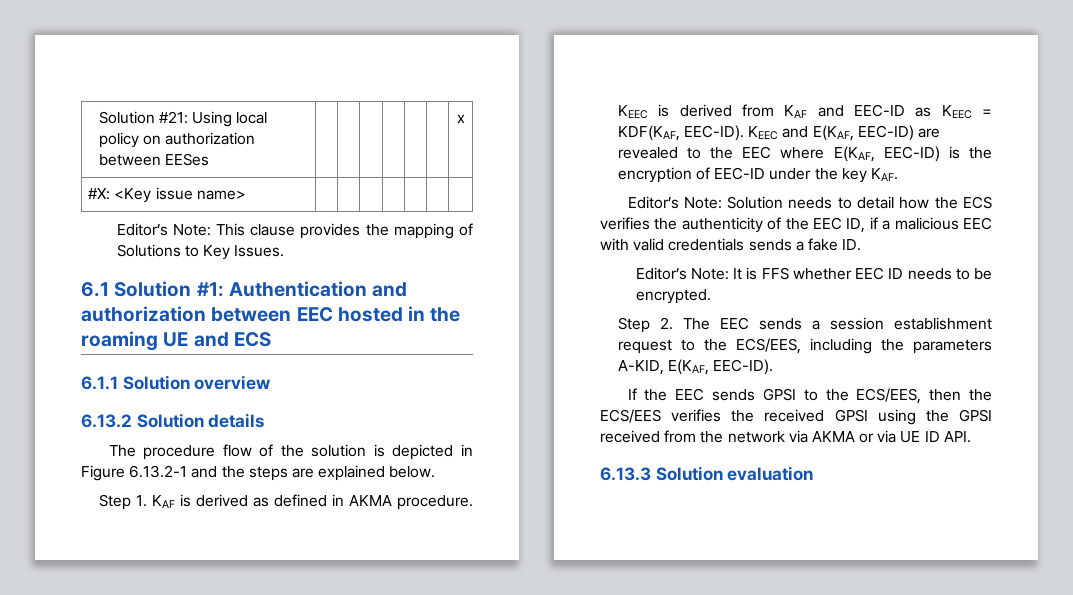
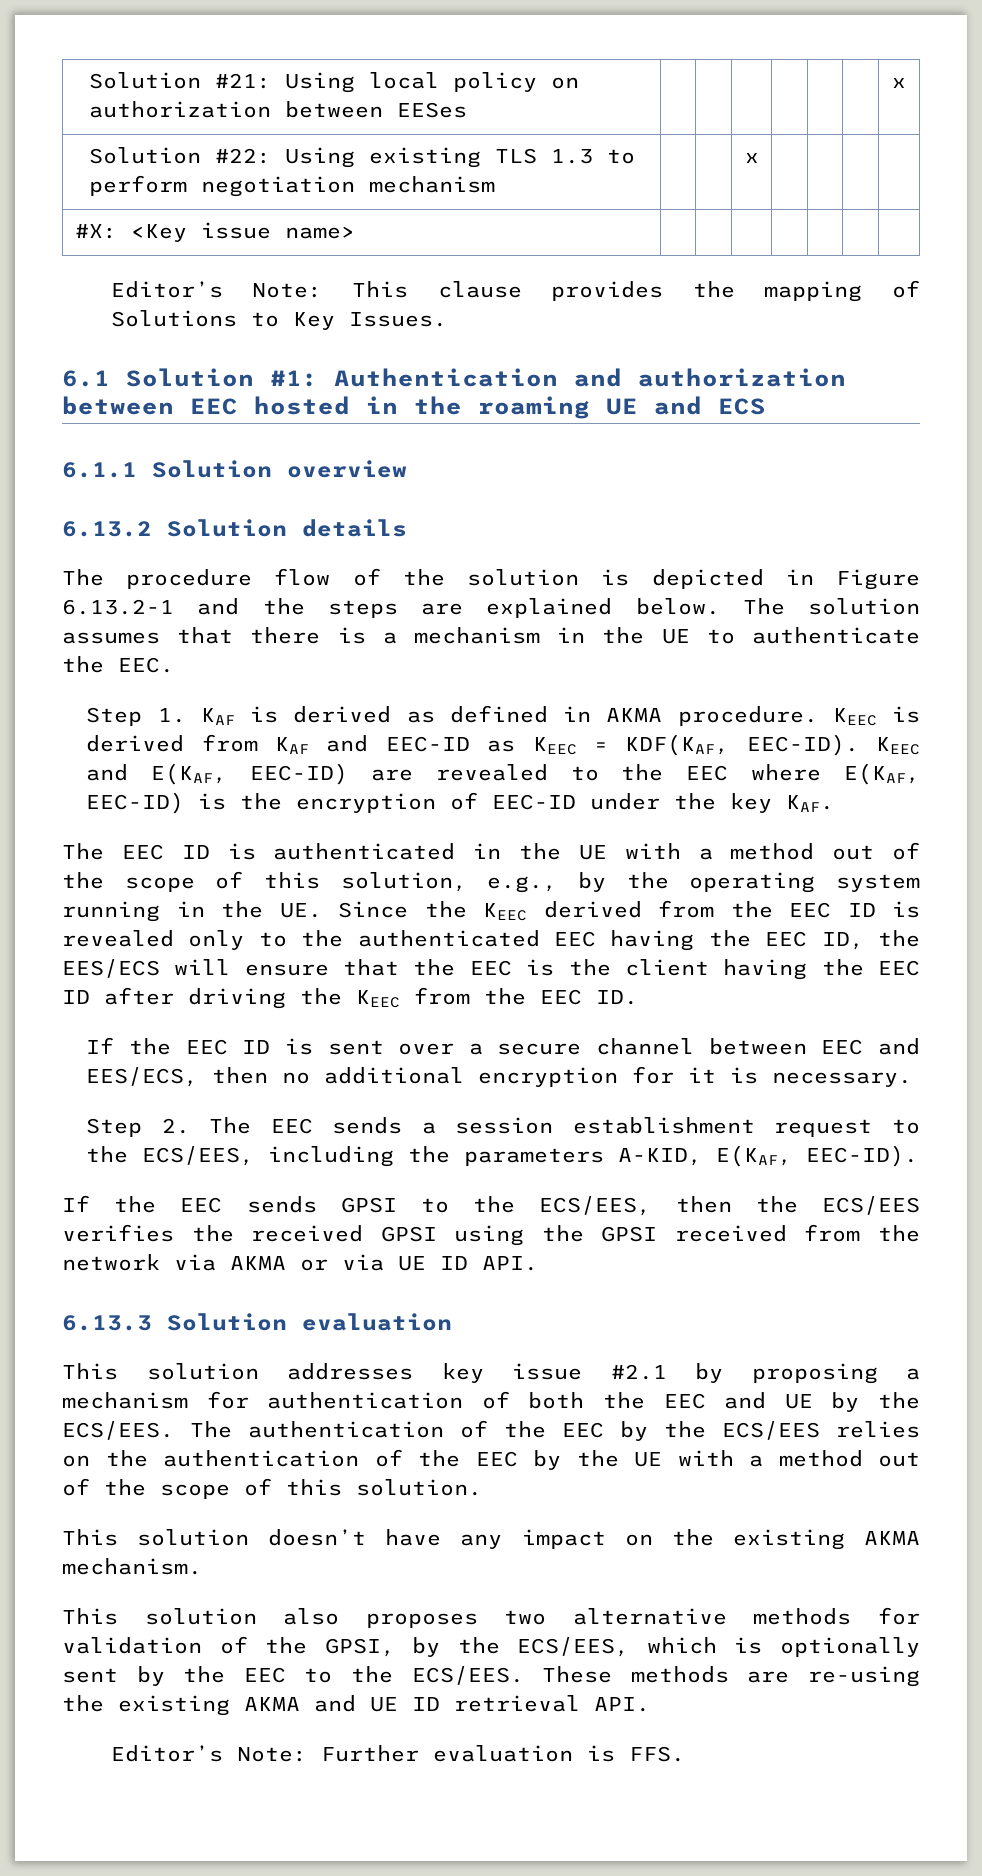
(465, 118) none -> [89,147,636,168] [89,175,496,197] [744,153,759,163] // Solution #22: Using existing TLS 1.3 to perform negotiation mechanism | | | x | | | |
(436, 472) none -> [742,598,920,615] [62,627,921,644] [62,656,174,673] The solution assumes that there is a mechanism in the UE to authenticate the EEC.
[627,196,992,209] [600,217,992,233] [600,238,862,251] [635,267,993,280] [635,289,711,304] Editor’s Note: Solution needs to detail how the ECS verifies the authenticity of the EEC ID, if a malicious EEC with valid credentials sends a fake ID. // Editor’s Note: It is FFS whether EEC ID needs to be encrypted. -> [62,842,921,860] [62,871,920,893] [62,900,920,922] [62,930,920,951] [62,959,921,980] [62,987,638,1009] [86,1037,920,1055] [86,1066,913,1087] The EEC ID is authenticated in the UE with a method out of the scope of this solution, e.g., by the operating system running in the UE. Since the KEEC derived from the EEC ID is revealed only to the authenticated EEC having the EEC ID, the EES/ECS will ensure that the EEC is the client having the EEC ID after driving the KEEC from the EEC ID. // If the EEC ID is sent over a secure channel between EEC and EES/ECS, then no additional encryption for it is necessary.
(814, 473) none -> [62,1363,920,1384] [62,1391,921,1412] [62,1420,920,1441] [62,1449,920,1470] [62,1478,482,1499] [62,1529,920,1550] [62,1558,202,1575] [62,1607,920,1628] [62,1636,920,1657] [62,1666,921,1687] [62,1695,650,1716] [110,1745,685,1762] // This solution addresses key issue #2.1 by proposing a mechanism for authentication of both the EEC and UE by the ECS/EES. The authentication of the EEC by the ECS/EES relies on the authentication of the EEC by the UE with a method out of the scope of this solution. // This solution doesn’t have any impact on the existing AKMA mechanism. // This solution also proposes two alternative methods for validation of the GPSI, by the ECS/EES, which is optionally sent by the EEC to the ECS/EES. These methods are re-using the existing AKMA and UE ID retrieval API. // Editor’s Note: Further evaluation is FFS.

